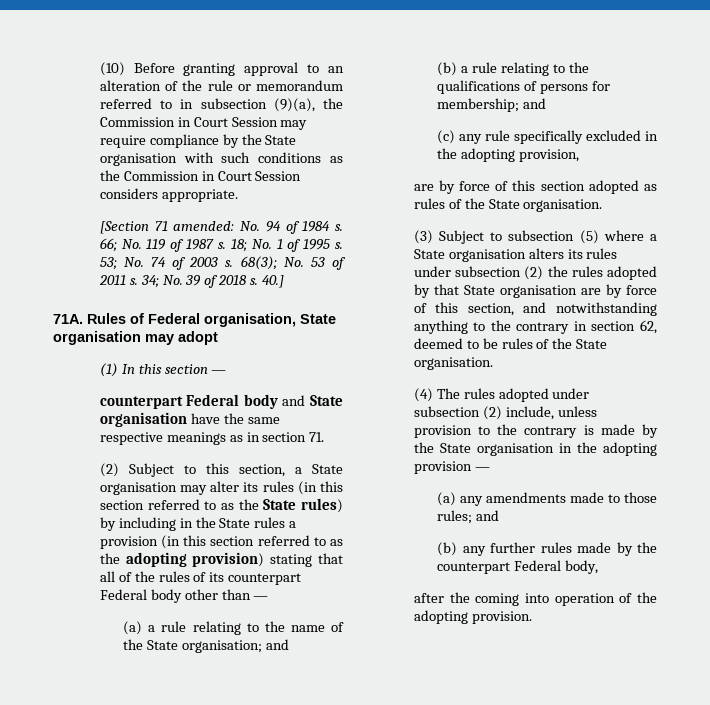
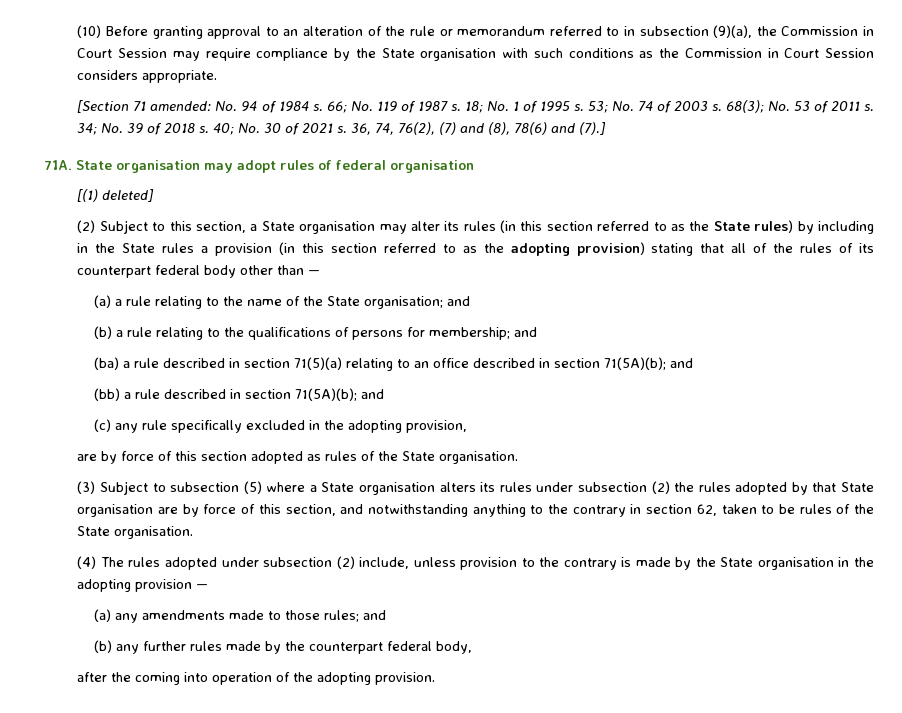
[262,275,285,288] [53,313,336,327] [53,331,218,345] [99,363,227,377] [99,394,343,409] [99,412,280,427] [99,432,325,445] 40.] // 71A. Rules of Federal organisation, State organisation may adopt // (1) In this section — // counterpart Federal body and State organisation have the same respective meanings as in section 71. -> [213,122,607,135] [44,160,474,173] [77,189,155,202] 40; No. 30 of 2021 s. 36, 74, 76(2), (7) and (8), 78(6) and (7).] // 71A. State organisation may adopt rules of federal organisation // [(1) deleted]
[99,589,147,600] Federal -> [155,265,201,275] federal
(547, 103) none -> [94,357,694,371] [94,388,385,401] // (ba) a rule described in section 71(5)(a) relating to an office described in section 71(5A)(b); and // (bb) a rule described in section 71(5A)(b); and
[413,338,463,349] deemed -> [721,504,757,514] taken
[514,560,562,571] Federal -> [387,641,433,651] federal

